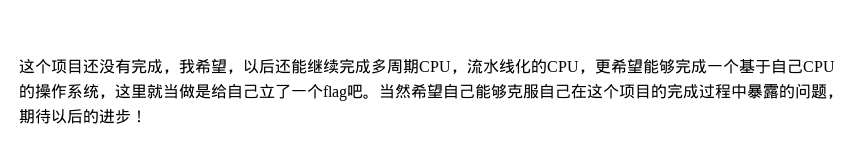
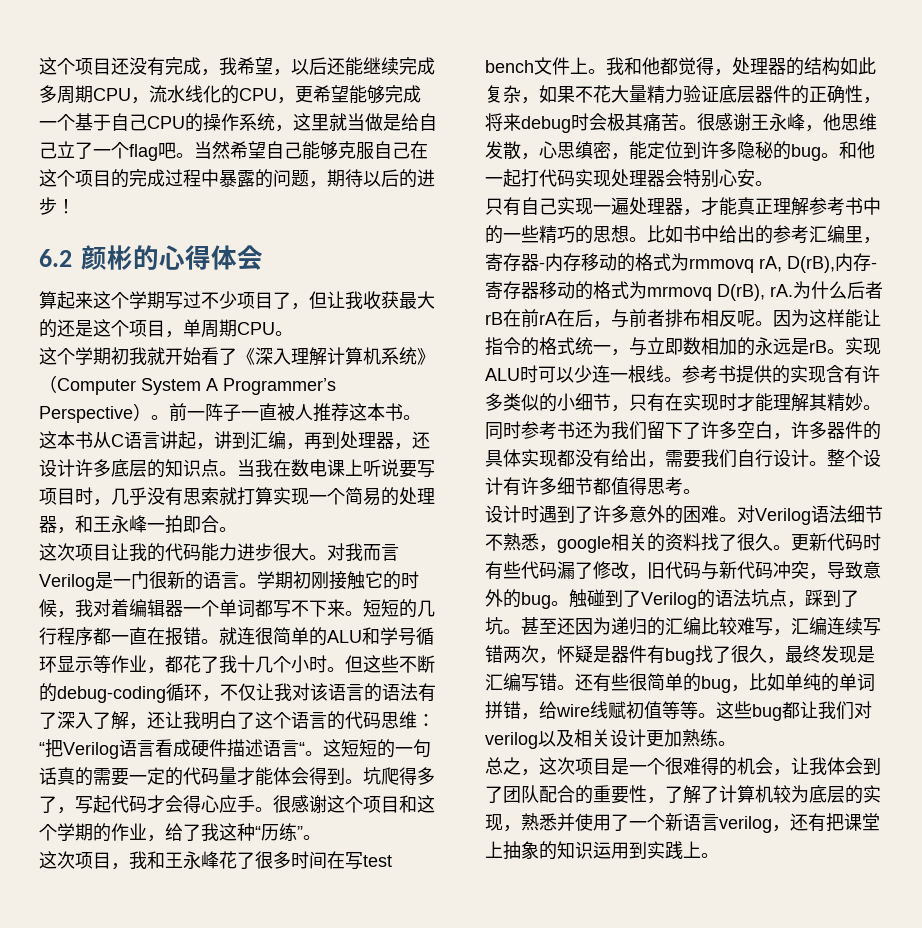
(147, 116) none -> [39,245,263,270] [39,291,435,310] [39,319,293,338] [39,347,435,366] [39,375,336,395] [39,403,421,423] [39,431,430,450] [39,459,435,478] [39,487,435,506] [39,515,237,534] [39,543,399,562] [39,571,419,591] [39,599,435,618] [39,627,434,646] [39,655,435,674] [39,683,436,703] [39,711,435,730] [39,739,431,759] [39,767,435,786] [39,795,435,814] [39,823,321,842] [39,851,392,870] [485,57,876,76] [485,85,881,104] [485,113,877,133] [485,141,875,161] [485,169,773,188] [485,197,881,216] [485,225,881,244] [485,253,877,273] [485,281,883,301] [485,309,881,328] [485,337,881,356] [485,365,880,384] [485,393,881,412] [485,421,881,440] [485,449,881,468] [485,477,701,496] [485,505,883,525] [485,533,881,553] [485,561,881,580] [485,589,859,609] [485,617,881,636] [485,645,875,665] [485,673,875,693] [485,701,872,721] [485,729,736,749] [485,757,881,776] [485,785,881,804] [485,813,880,833] [485,841,719,860] // 6.2颜彬的心得体会 // 算起来这个学期写过不少项目了，但让我收获最大的还是这个项目，单周期CPU。 // 这个学期初我就开始看了《深入理解计算机系统》（Computer System A Programmer’s Perspective）。前一阵子一直被人推荐这本书。这本书从C语言讲起，讲到汇编，再到处理器，还设计许多底层的知识点。当我在数电课上听说要写项目时，几乎没有思索就打算实现一个简易的处理器，和王永峰一拍即合。 // 这次项目让我的代码能力进步很大。对我而言Verilog是一门很新的语言。学期初刚接触它的时候，我对着编辑器一个单词都写不下来。短短的几行程序都一直在报错。就连很简单的ALU和学号循环显示等作业，都花了我十几个小时。但这些不断的debug-coding循环，不仅让我对该语言的语法有了深入了解，还让我明白了这个语言的代码思维：“把Verilog语言看成硬件描述语言“。这短短的一句话真的需要一定的代码量才能体会得到。坑爬得多了，写起代码才会得心应手。很感谢这个项目和这个学期的作业，给了我这种“历练”。 // 这次项目，我和王永峰花了很多时间在写test bench文件上。我和他都觉得，处理器的结构如此复杂，如果不花大量精力验证底层器件的正确性，将来debug时会极其痛苦。很感谢王永峰，他思维发散，心思缜密，能定位到许多隐秘的bug。和他一起打代码实现处理器会特别心安。 // 只有自己实现一遍处理器，才能真正理解参考书中的一些精巧的思想。比如书中给出的参考汇编里，寄存器-内存移动的格式为rmmovq rA, D(rB),内存-寄存器移动的格式为mrmovq D(rB), rA.为什么后者rB在前rA在后，与前者排布相反呢。因为这样能让指令的格式统一，与立即数相加的永远是rB。实现ALU时可以少连一根线。参考书提供的实现含有许多类似的小细节，只有在实现时才能理解其精妙。同时参考书还为我们留下了许多空白，许多器件的具体实现都没有给出，需要我们自行设计。整个设计有许多细节都值得思考。 // 设计时遇到了许多意外的困难。对Verilog语法细节不熟悉，google相关的资料找了很久。更新代码时有些代码漏了修改，旧代码与新代码冲突，导致意外的bug。触碰到了Verilog的语法坑点，踩到了坑。甚至还因为递归的汇编比较难写，汇编连续写错两次，怀疑是器件有bug找了很久，最终发现是汇编写错。还有些很简单的bug，比如单纯的单词拼错，给wire线赋初值等等。这些bug都让我们对verilog以及相关设计更加熟练。 // 总之，这次项目是一个很难得的机会，让我体会到了团队配合的重要性，了解了计算机较为底层的实现，熟悉并使用了一个新语言verilog，还有把课堂上抽象的知识运用到实践上。

